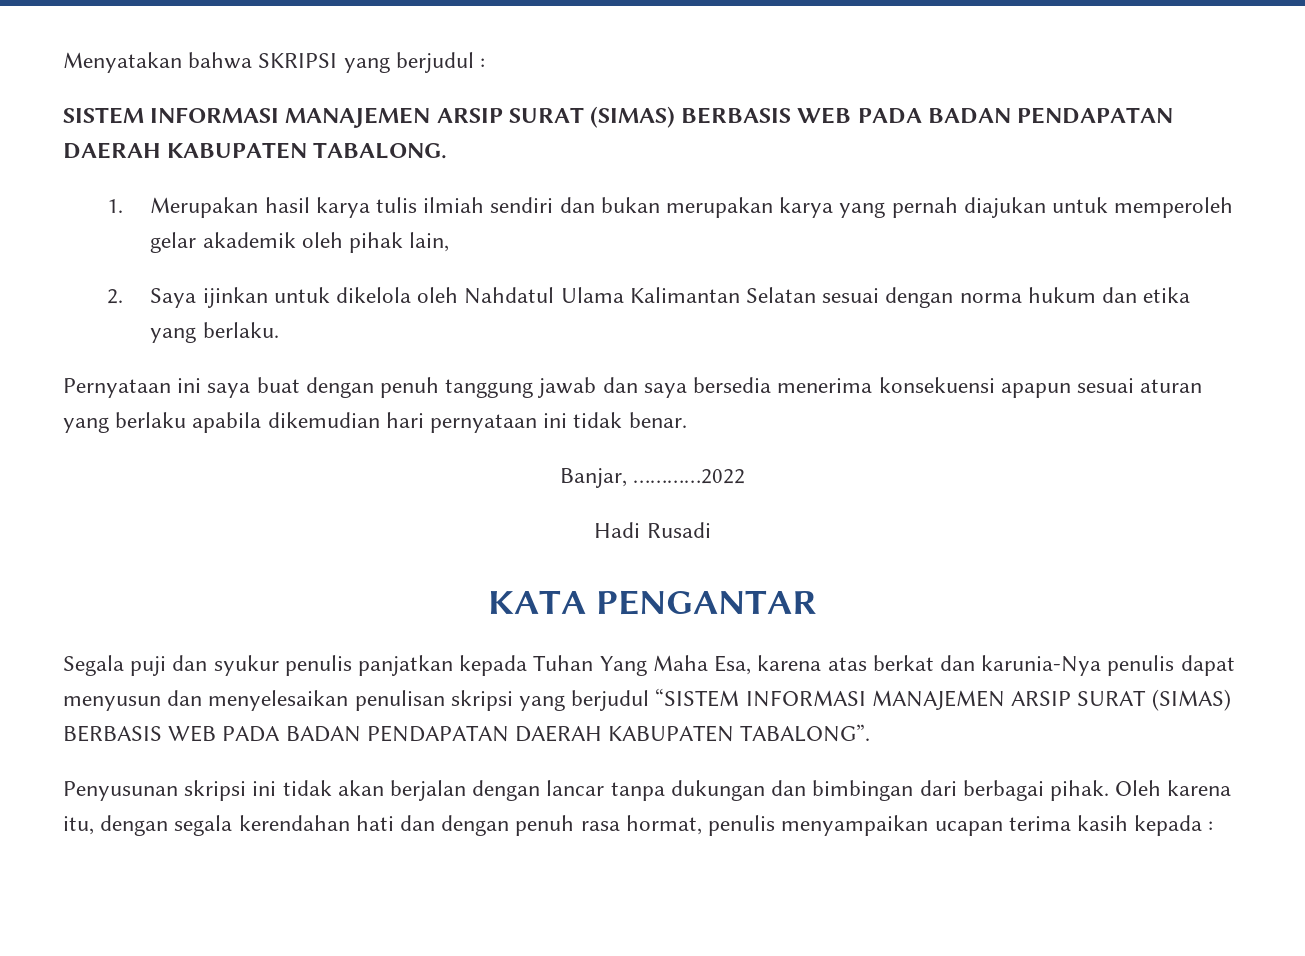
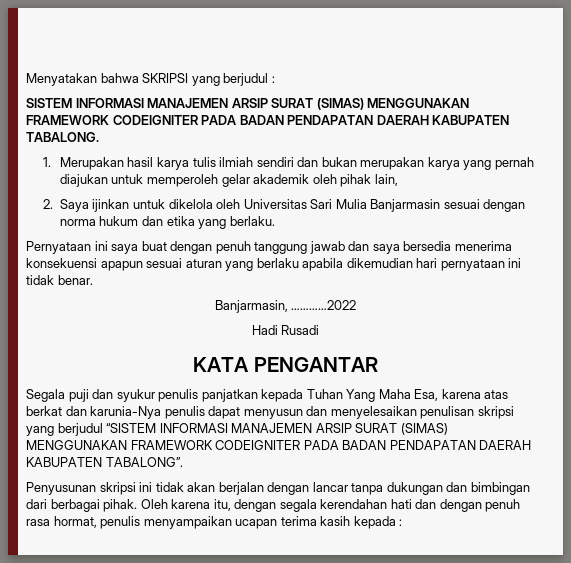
[681,107,852,124] BERBASIS WEB -> [367,98,470,108] [26,115,199,125] MENGGUNAKAN FRAMEWORK CODEIGNITER
[464,287,817,304] Nahdatul Ulama Kalimantan Selatan -> [243,199,441,212] Universitas Sari Mulia Banjarmasin
[559,468,627,488] Banjar, -> [214,300,288,313] Banjarmasin,
[63,725,217,742] BERBASIS WEB -> [26,440,301,450] MENGGUNAKAN FRAMEWORK CODEIGNITER

